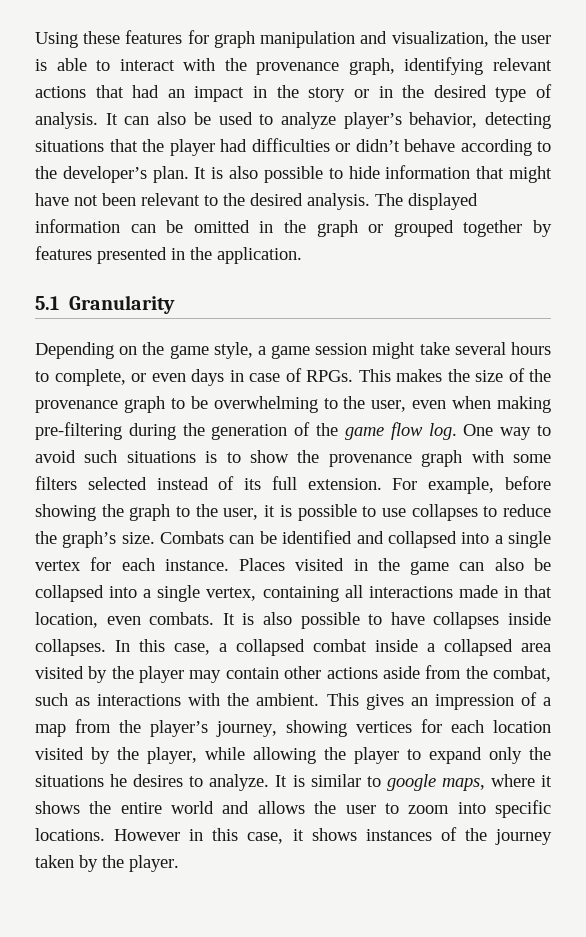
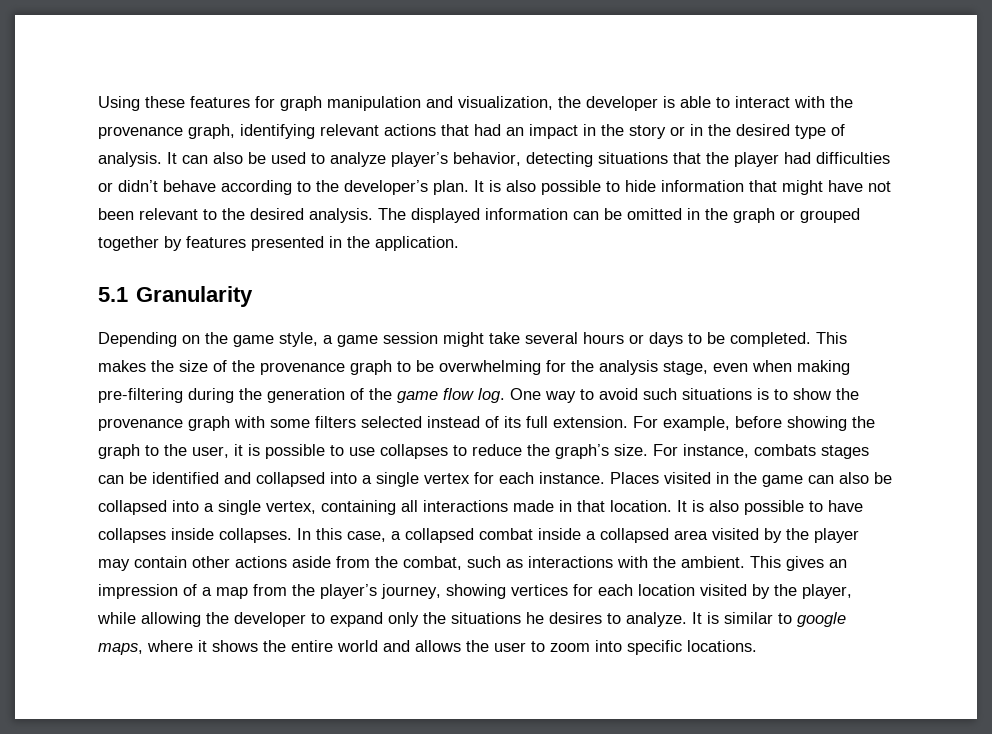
[521,35,551,44] user -> [586,96,658,111] developer
[35,368,353,386] to complete, or even days in case of RPGs. -> [629,332,811,347] or days to be completed.
[323,396,407,412] to the user, -> [546,360,708,375] for the analysis stage,
[160,531,225,544] Combats -> [653,444,869,459] For instance, combats stages
[35,612,215,628] location, even combats. -> [610,500,672,512] location.
[354,747,399,764] player -> [234,612,306,627] developer
[114,827,553,845] [35,855,179,872] However in this case, it shows instances of the journey taken by the player. -> (757, 646) none

